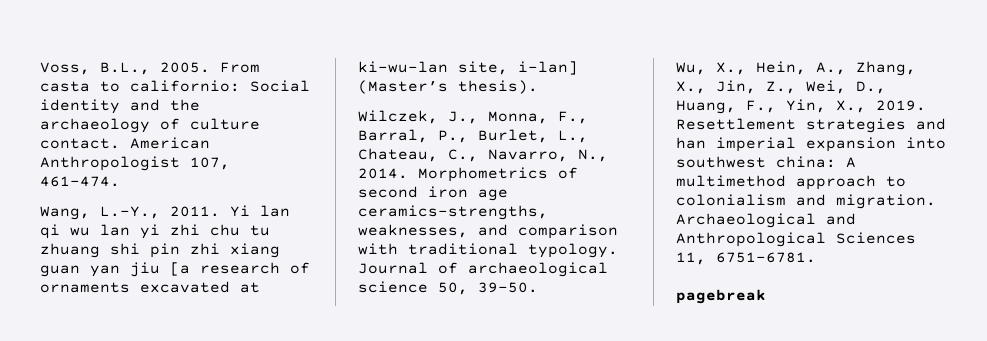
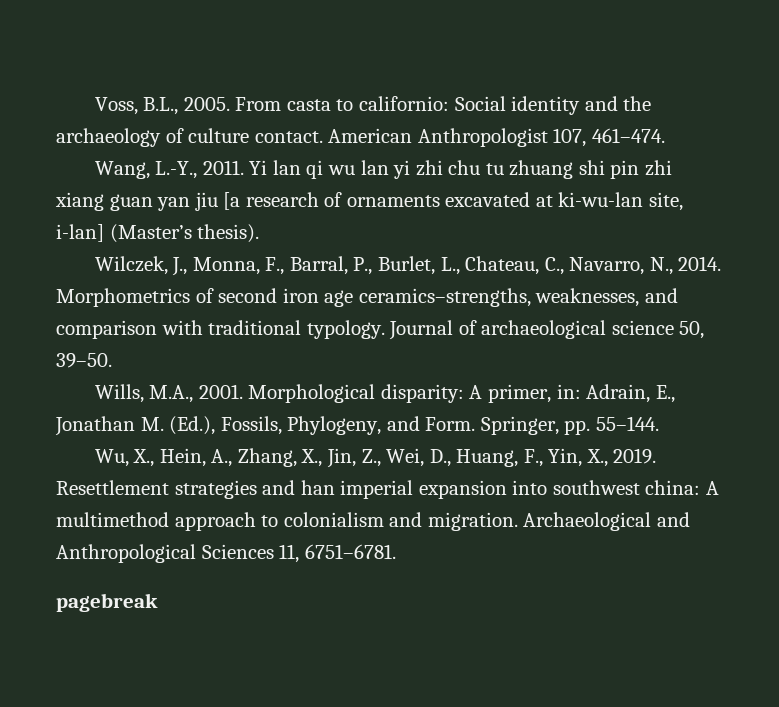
(538, 287) none -> [94,384,675,403] [55,416,659,436] // Wills, M.A., 2001. Morphological disparity: A primer, in: Adrain, E., Jonathan M. (Ed.), Fossils, Phylogeny, and Form. Springer, pp. 55–144.

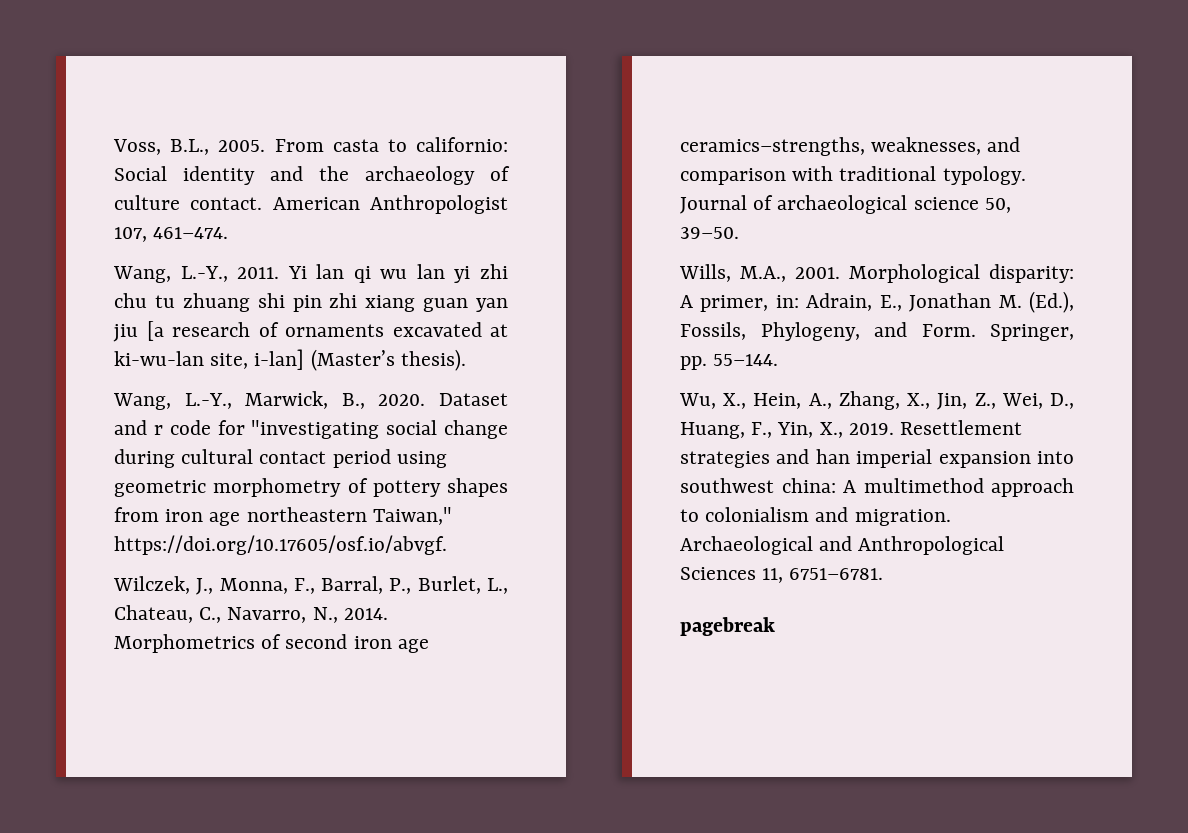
(260, 233) none -> [113,391,508,410] [114,420,508,439] [114,449,447,468] [114,478,508,497] [114,507,452,526] [114,535,447,555] // Wang, L.-Y., Marwick, B., 2020. Dataset and r code for "investigating social change during cultural contact period using geometric morphometry of pottery shapes from iron age northeastern Taiwan," https://doi.org/10.17605/osf.io/abvgf.

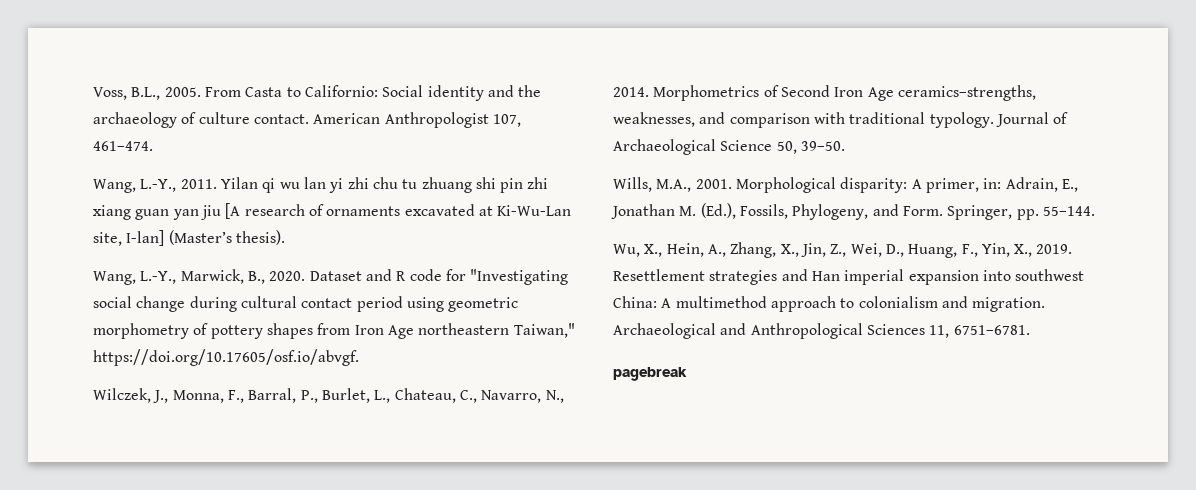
[332,137,508,152] casta to californio: -> [245,85,378,97] Casta to Californio:
[287,264,345,279] Yi lan -> [220,177,258,189] Yilan
[146,321,164,341] [a -> [225,203,241,219] [A
[114,349,305,370] ki-wu-lan site, i-lan] -> [497,205,572,216] [93,230,165,246] Ki-Wu-Lan site, I-lan]
[153,425,163,435] r -> [396,271,407,281] R
[251,420,380,439] "investigating -> [470,269,569,285] "Investigating
[165,509,241,526] iron age -> [354,325,414,339] Iron Age
[285,634,429,653] second iron age -> [780,85,894,101] Second Iron Age
[777,195,979,214] archaeological science -> [613,139,773,155] Archaeological Science
[815,449,850,464] han -> [811,271,840,281] Han
[781,478,836,493] china: -> [613,296,657,308] China:

